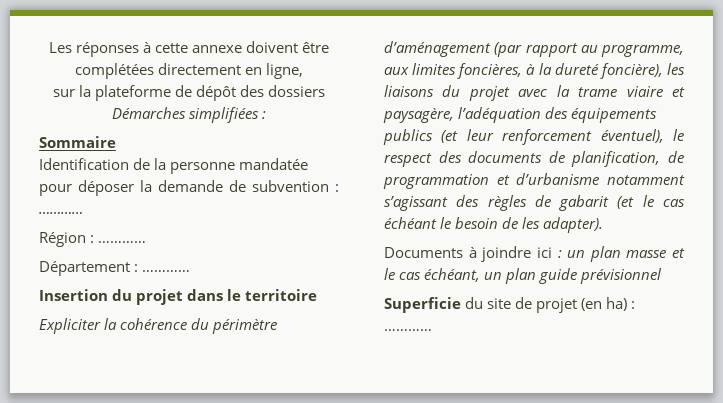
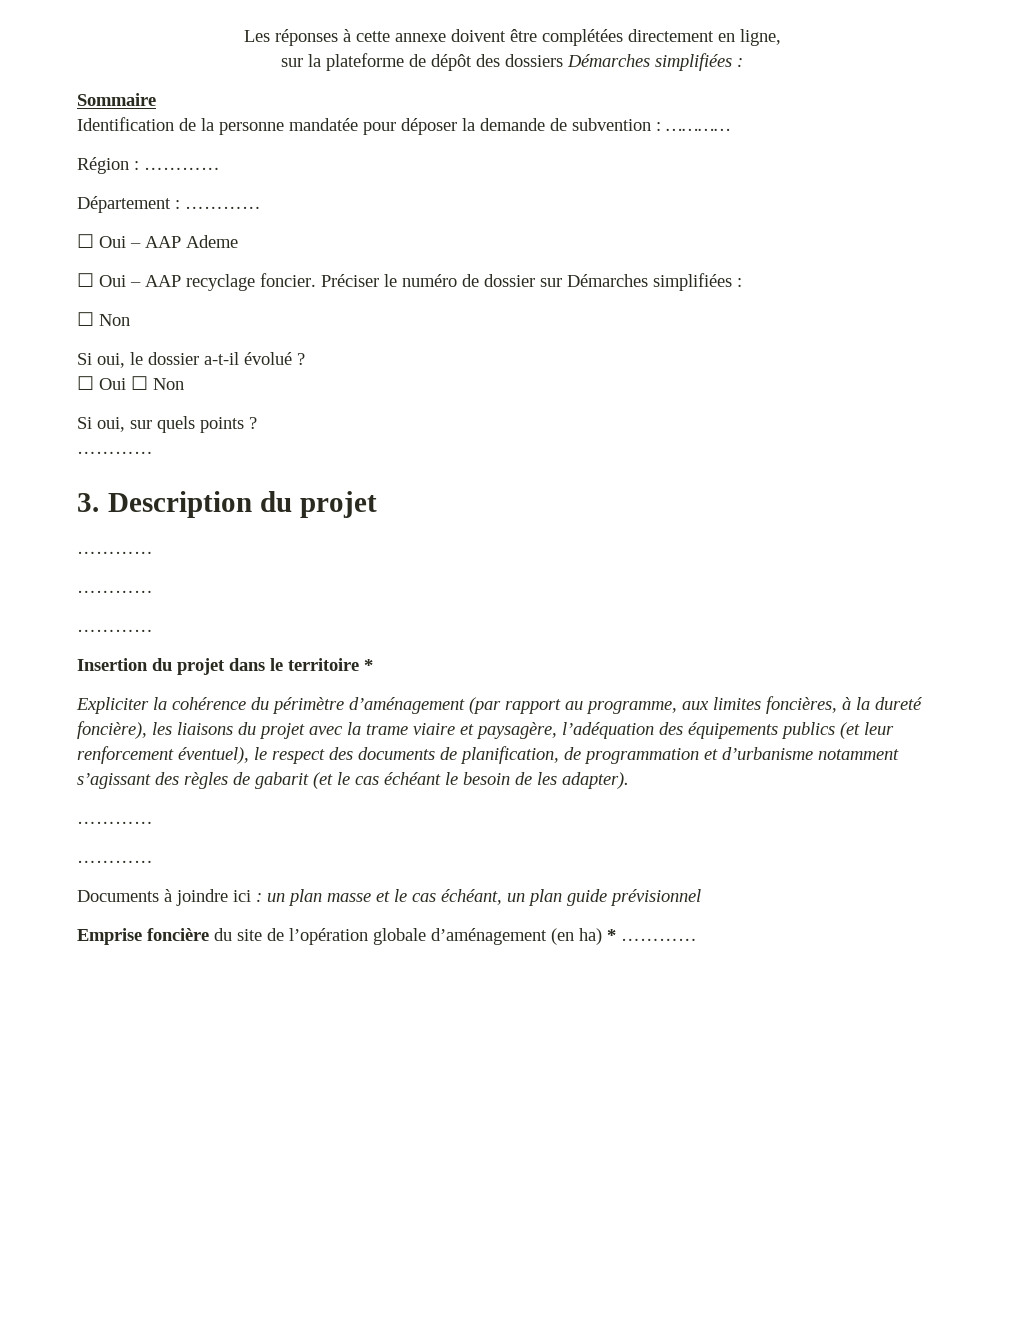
(191, 271) none -> [77,234,238,248] [77,273,742,291] [77,312,130,326] [77,352,305,368] [77,376,184,390] [77,416,257,433] [77,451,153,454] [77,491,377,518] [77,551,153,554] [77,590,153,593] [77,629,153,632] // ☐ Oui – AAP Ademe // ☐ Oui – AAP recyclage foncier. Préciser le numéro de dossier sur Démarches simplifiées : // ☐ Non // Si oui, le dossier a-t-il évolué ? // ☐ Oui ☐ Non // Si oui, sur quels points ? // ………… // 3. Description du projet // ………… // ………… // …………
(318, 295) none -> [364,659,373,671] *
(604, 225) none -> [77,821,153,824] [77,860,153,863] // ………… // …………
[384,297,461,313] Superficie -> [77,928,209,945] Emprise foncière
[536,298,578,313] projet -> [289,928,547,945] l’opération globale d’aménagement
[631,301,636,309] : -> [607,929,616,941] *

